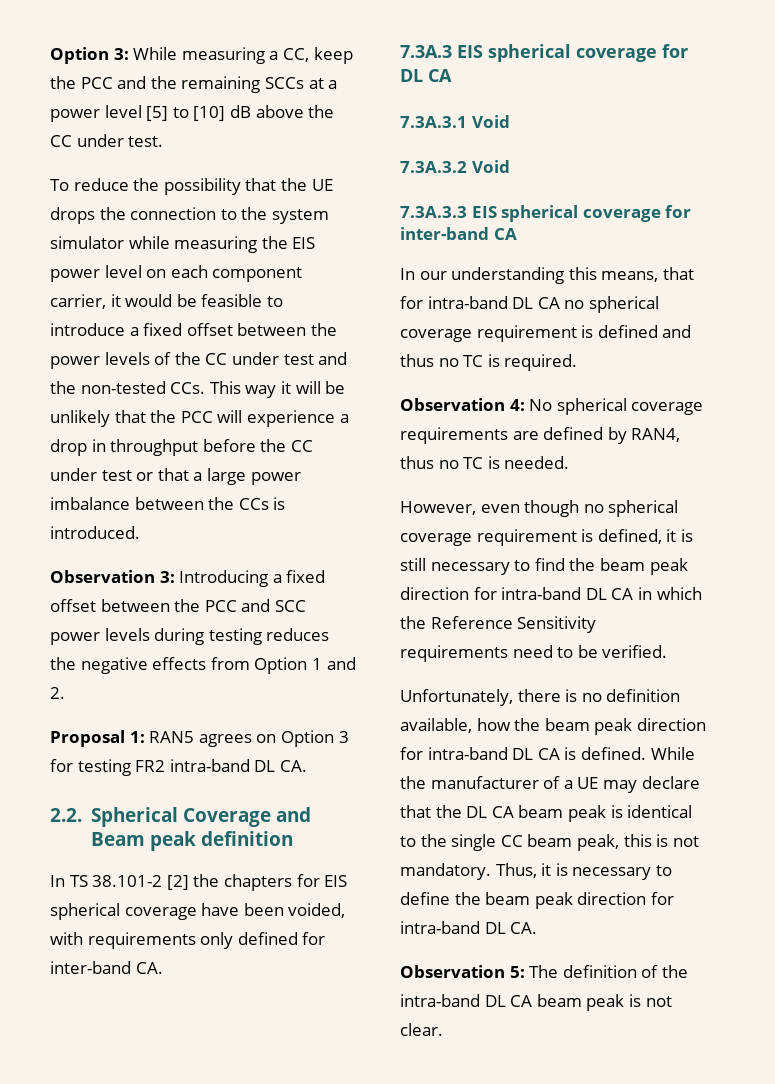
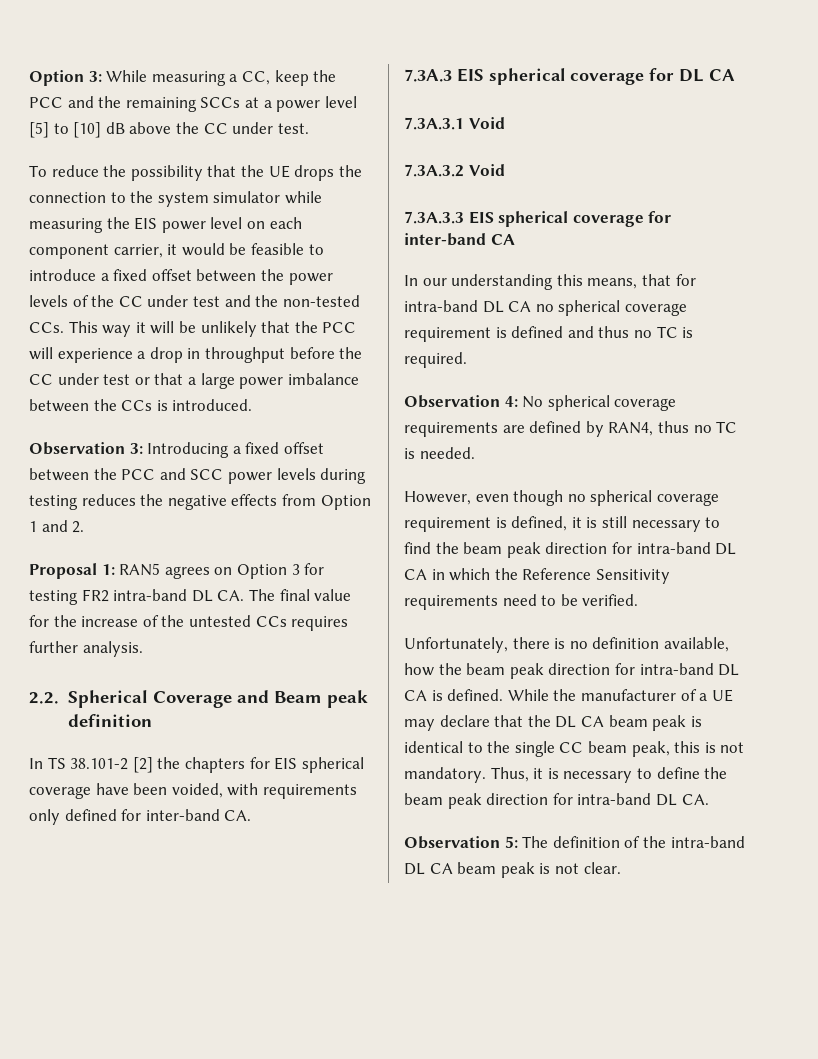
(307, 766) none -> [248,589,352,601] [29,615,349,631] [29,641,143,657] The final value for the increase of the untested CCs requires further analysis.

